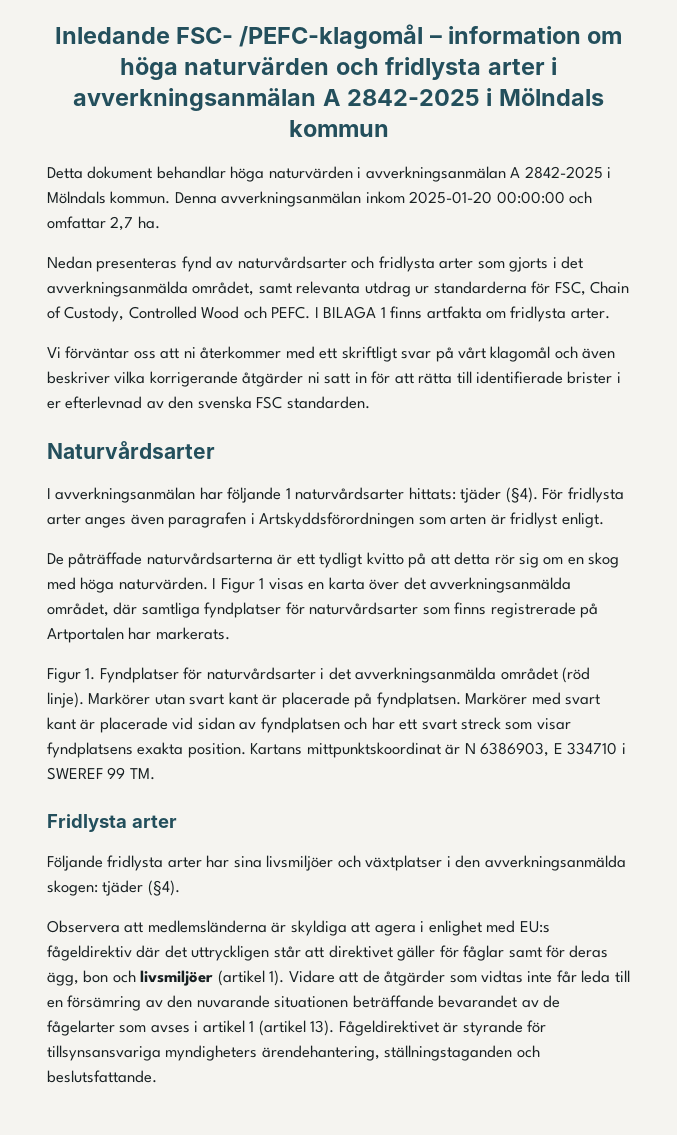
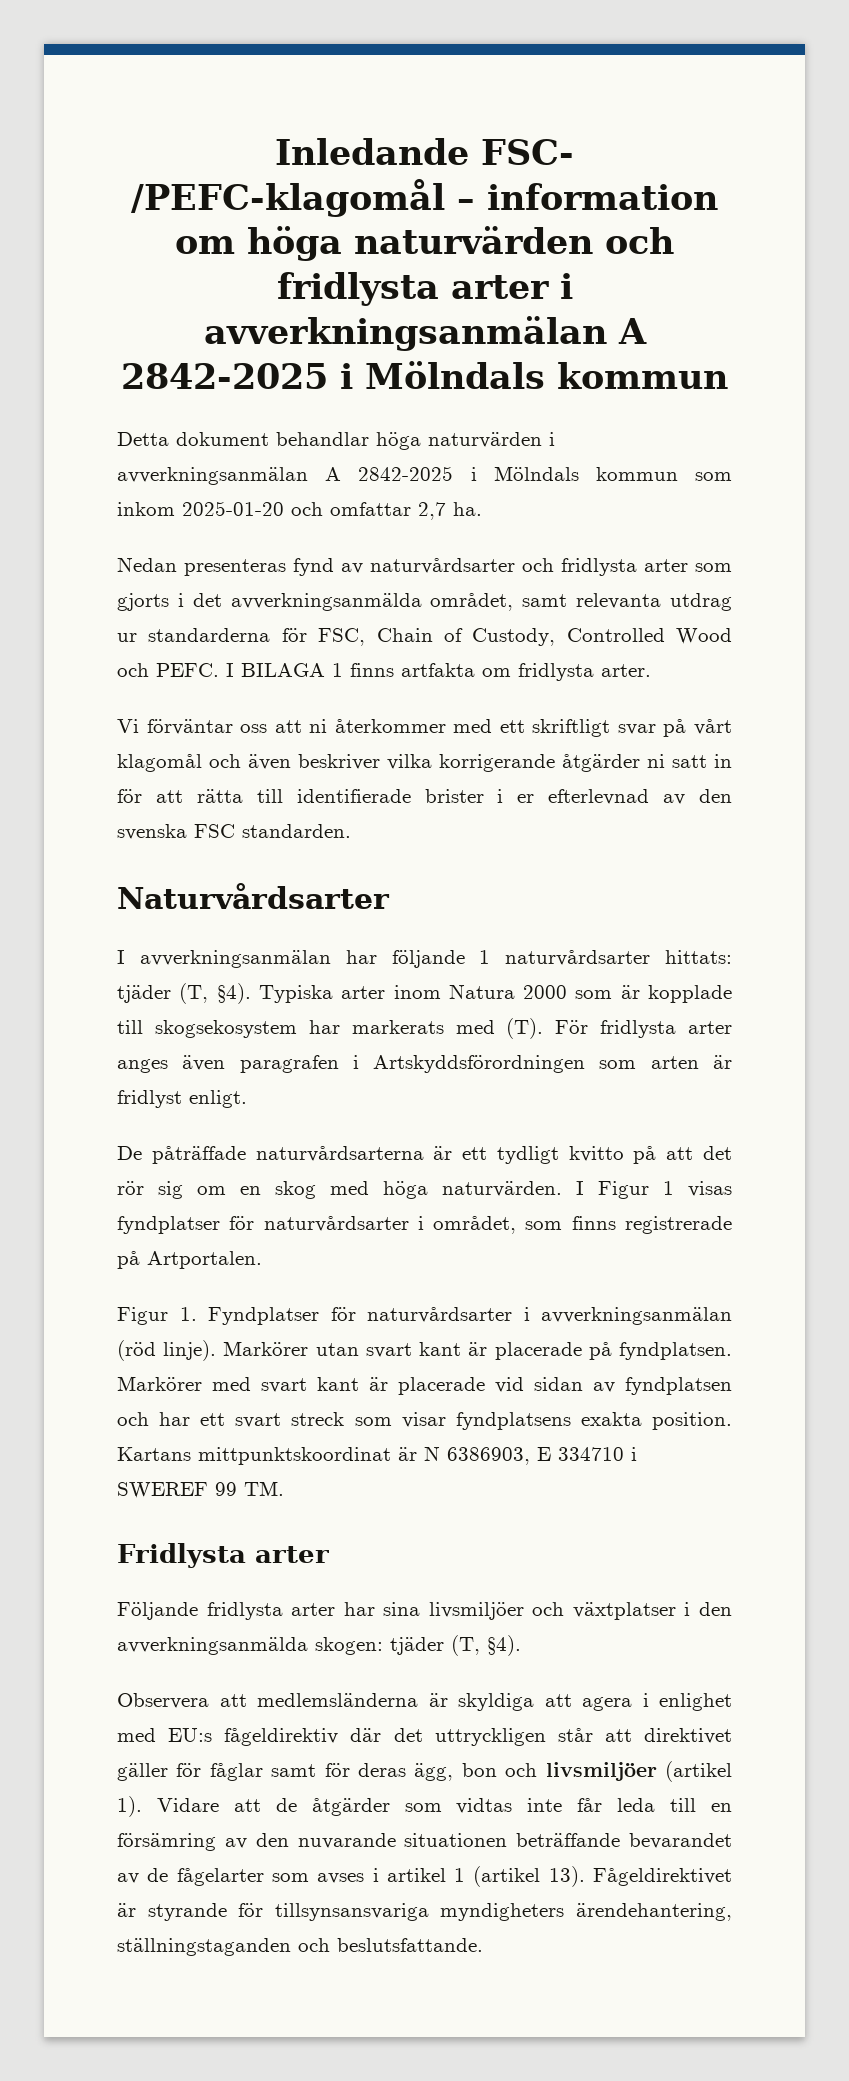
[110,191,362,207] kommun. Denna avverkningsanmälan -> [595,467,732,481] kommun som
[496,191,565,204] 00:00:00 -> (284, 508) none
[505,487,538,503] (§4). -> [179,983,732,1004] [117,1018,544,1039] (T, §4). Typiska arter inom Natura 2000 som är kopplade till skogsekosystem har markerats med (T).
[454,552,491,565] detta -> [703,1146,733,1160] det
[308,577,572,593] [47,602,200,618] en karta över det avverkningsanmälda området, där samtliga -> (732, 1189) none
(419, 608) none -> [417,1216,517,1234] i området,
[47,627,230,643] Artportalen har markerats. -> [147,1251,262,1269] Artportalen.
[328,667,558,683] det avverkningsanmälda området -> [541,1307,732,1325] avverkningsanmälan
[147,880,180,896] (§4). -> [451,1635,521,1656] (T, §4).

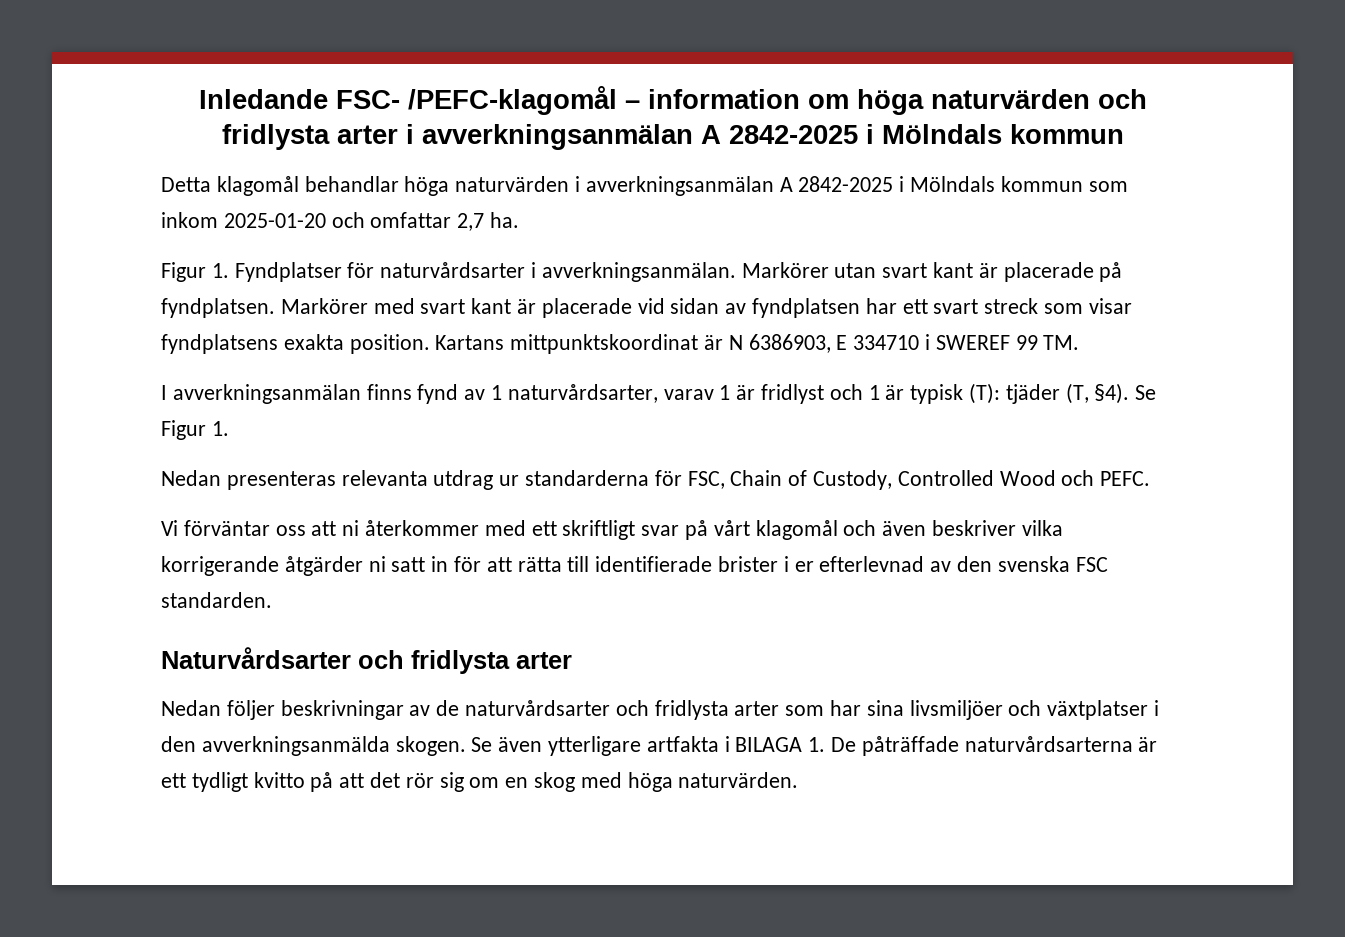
[176,432,269,446] dokument -> [216,176,299,196] klagomål
[117,557,732,576] [117,593,568,611] Nedan presenteras fynd av naturvårdsarter och fridlysta arter som gjorts i det avverkningsanmälda området, samt -> [161,262,1123,282] [161,298,1132,318] [161,334,1080,354] [161,383,1157,404] [161,420,229,440] [161,470,336,490] Figur 1. Fyndplatser för naturvårdsarter i avverkningsanmälan. Markörer utan svart kant är placerade på fyndplatsen. Markörer med svart kant är placerade vid sidan av fyndplatsen har ett svart streck som visar fyndplatsens exakta position. Kartans mittpunktskoordinat är N 6386903, E 334710 i SWEREF 99 TM. // I avverkningsanmälan finns fynd av 1 naturvårdsarter, varav 1 är fridlyst och 1 är typisk (T): tjäder (T, §4). Se Figur 1. // Nedan presenteras
[226,663,651,681] I BILAGA 1 finns artfakta om fridlysta arter. -> (1151, 478) none
[117,950,732,968] [117,983,732,1004] [117,1018,732,1039] [117,1055,732,1073] [117,1090,247,1108] // I avverkningsanmälan har följande 1 naturvårdsarter hittats: tjäder (T, §4). Typiska arter inom Natura 2000 som är kopplade till skogsekosystem har markerats med (T). För fridlysta arter anges även paragrafen i Artskyddsförordningen som arten är fridlyst enligt. // -> [358,650,572,674] [161,700,1160,720] [161,736,826,756] och fridlysta arter // Nedan följer beskrivningar av de naturvårdsarter och fridlysta arter som har sina livsmiljöer och växtplatser i den avverkningsanmälda skogen. Se även ytterligare artfakta i BILAGA 1.
[576,1181,732,1199] [117,1216,732,1234] [117,1251,262,1269] [117,1307,732,1325] [117,1340,732,1361] [117,1376,732,1395] [117,1412,732,1430] [117,1446,637,1465] [117,1481,284,1498] [117,1543,329,1568] [117,1602,732,1620] [117,1635,521,1656] [117,1693,732,1711] [117,1728,732,1746] [117,1761,732,1782] [117,1796,732,1817] [117,1833,732,1851] [117,1866,732,1887] [117,1903,732,1921] [117,1938,483,1956] I Figur 1 visas fyndplatser för naturvårdsarter i området, som finns registrerade på Artportalen. // Figur 1. Fyndplatser för naturvårdsarter i avverkningsanmälan (röd linje). Markörer utan svart kant är placerade på fyndplatsen. Markörer med svart kant är placerade vid sidan av fyndplatsen och har ett svart streck som visar fyndplatsens exakta position. Kartans mittpunktskoordinat är N 6386903, E 334710 i SWEREF 99 TM. // Fridlysta arter // Följande fridlysta arter har sina livsmiljöer och växtplatser i den avverkningsanmälda skogen: tjäder (T, §4). // Observera att medlemsländerna är skyldiga att agera i enlighet med EU:s fågeldirektiv där det uttryckligen står att direktivet gäller för fåglar samt för deras ägg, bon och livsmiljöer (artikel 1). Vidare att de åtgärder som vidtas inte får leda till en försämring av den nuvarande situationen beträffande bevarandet av de fågelarter som avses i artikel 1 (artikel 13). Fågeldirektivet är styrande för tillsynsansvariga myndigheters ärendehantering, ställningstaganden och beslutsfattande. -> (799, 780) none

